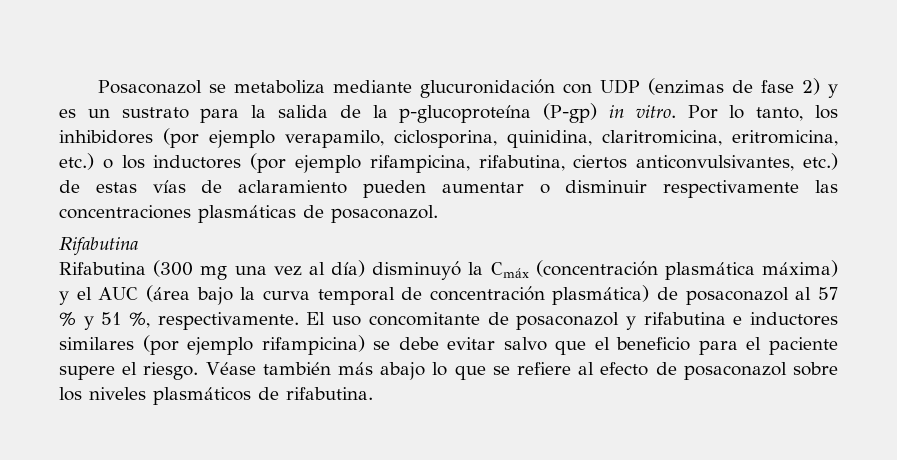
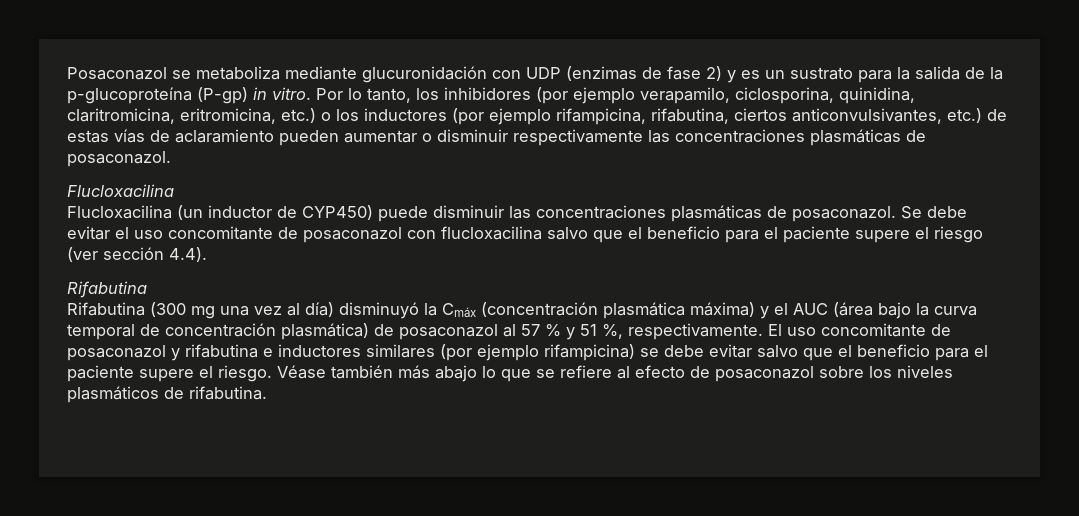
(438, 214) none -> [67,184,174,197] [67,205,967,222] [67,226,983,243] [67,247,207,262] // Flucloxacilina // Flucloxacilina (un inductor de CYP450) puede disminuir las concentraciones plasmáticas de posaconazol. Se debe evitar el uso concomitante de posaconazol con flucloxacilina salvo que el beneficio para el paciente supere el riesgo (ver sección 4.4).

